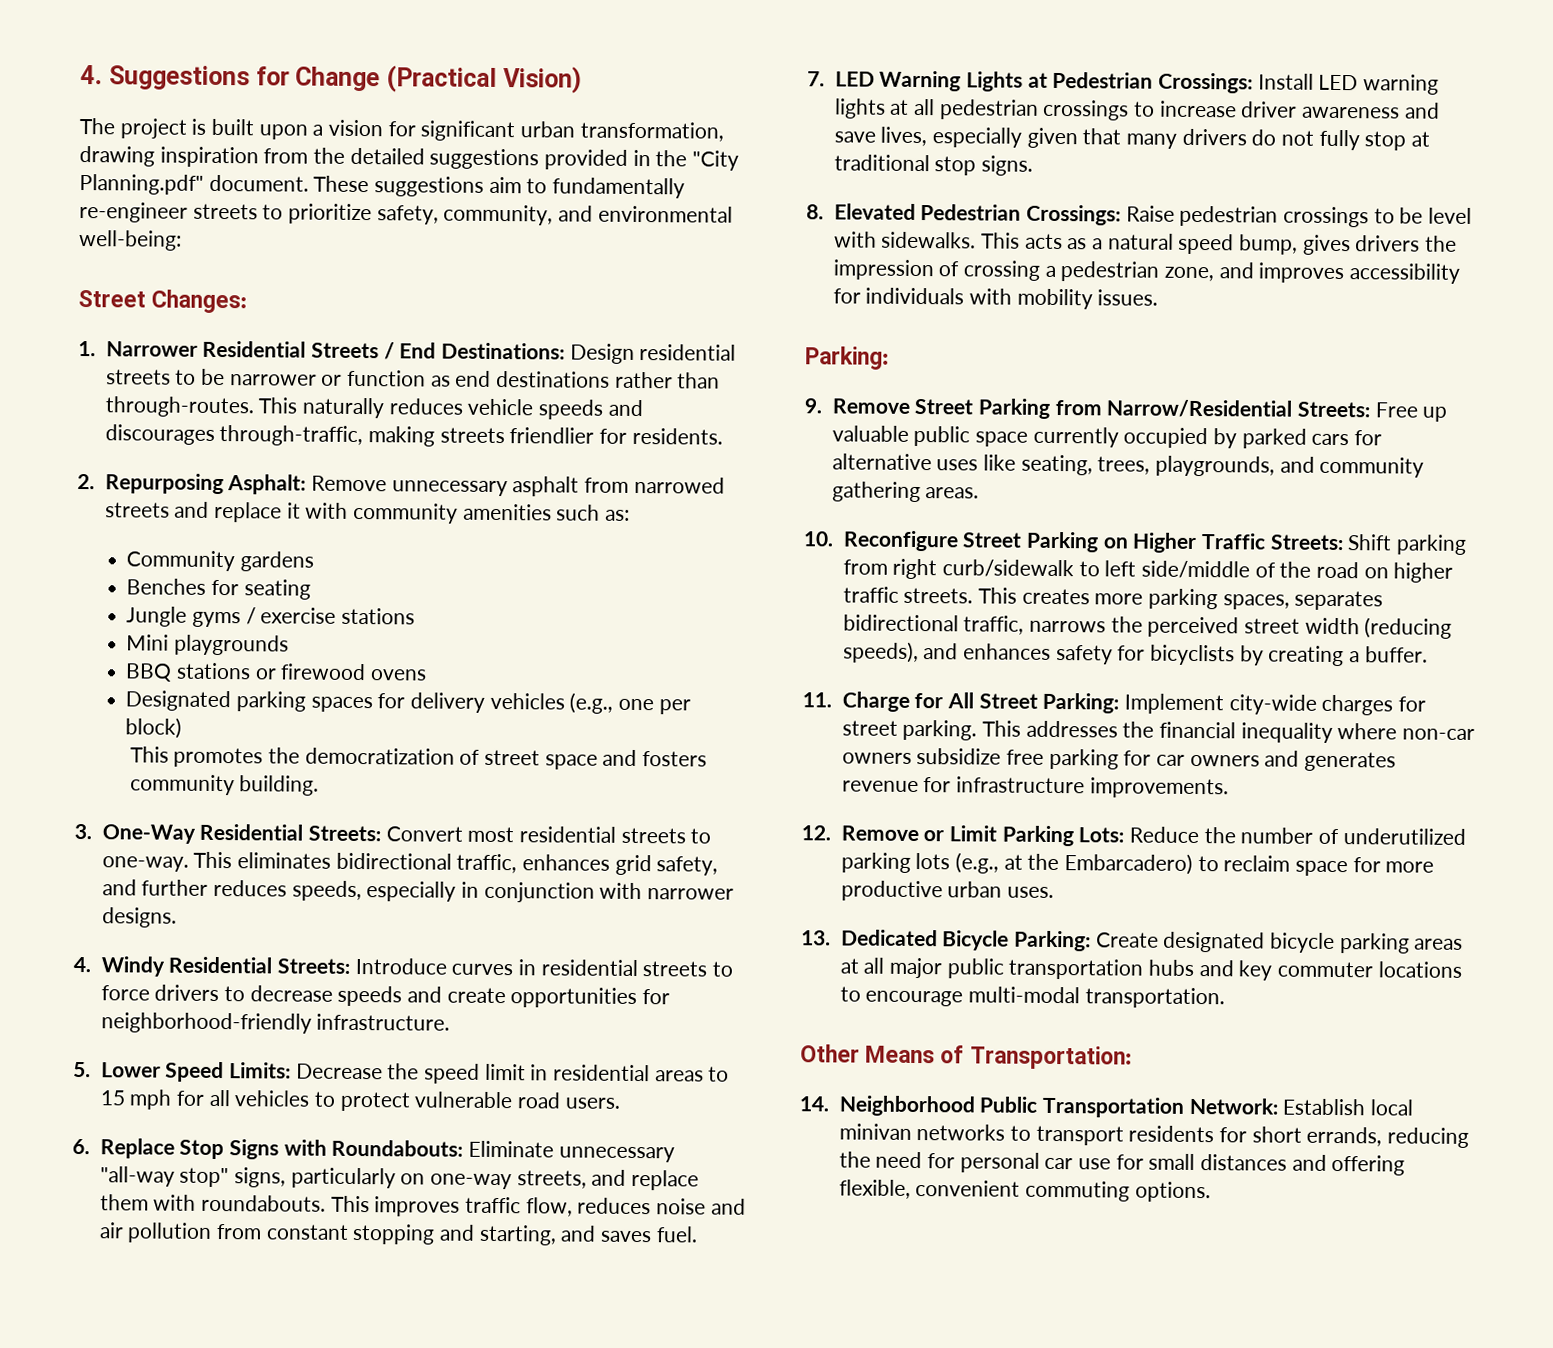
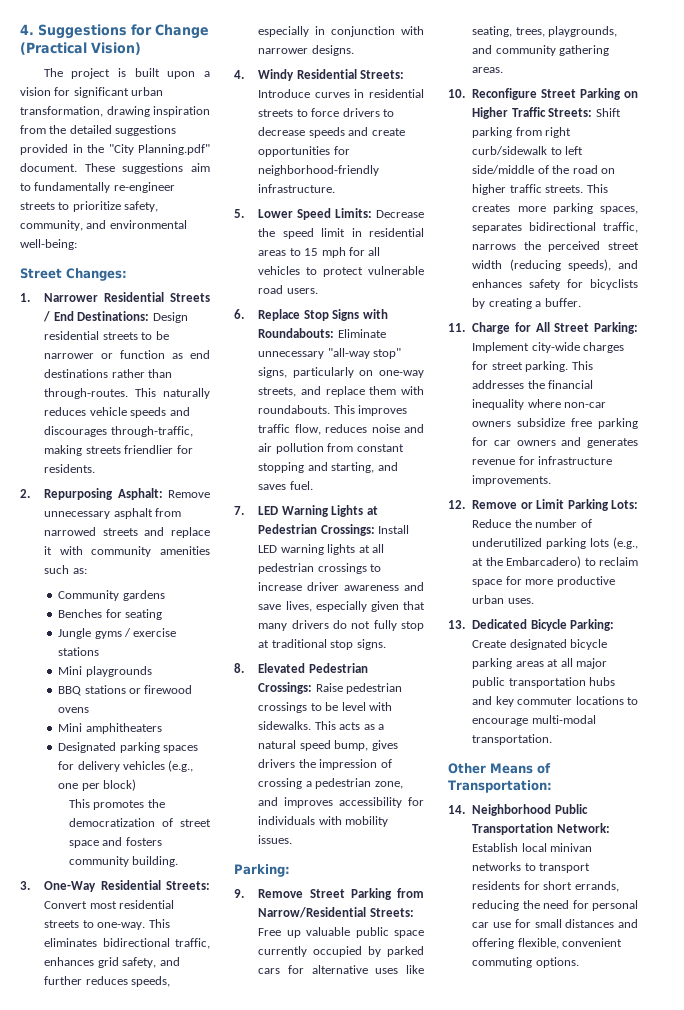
(428, 675) none -> [58,723,162,734] // Mini amphitheaters

